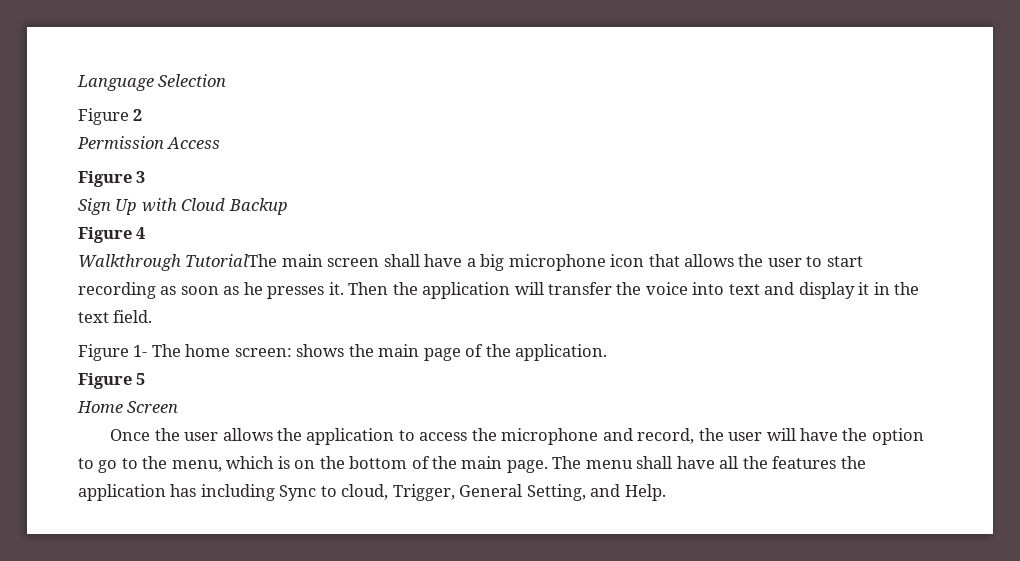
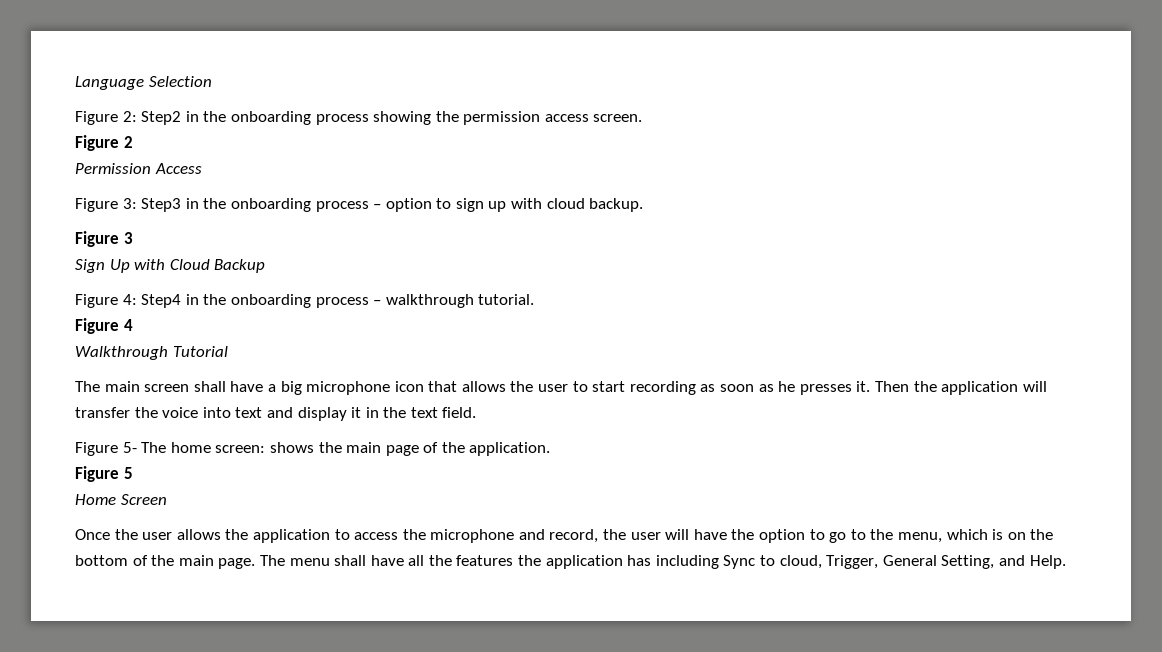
[133,109,143,121] [77,136,221,149] 2 // Permission Access -> [122,111,643,125] [75,135,133,151] [75,163,202,174] [75,198,644,212] 2: Step2 in the onboarding process showing the permission access screen. // Figure 2 // Permission Access // Figure 3: Step3 in the onboarding process – option to sign up with cloud backup.
(288, 206) none -> [75,294,535,308] // Figure 4: Step4 in the onboarding process – walkthrough tutorial.
[185,254,278,267] TutorialThe -> [172,346,228,357] [75,381,100,392] Tutorial // The
[133,345,148,357] 1- -> [122,442,137,453] 5-

